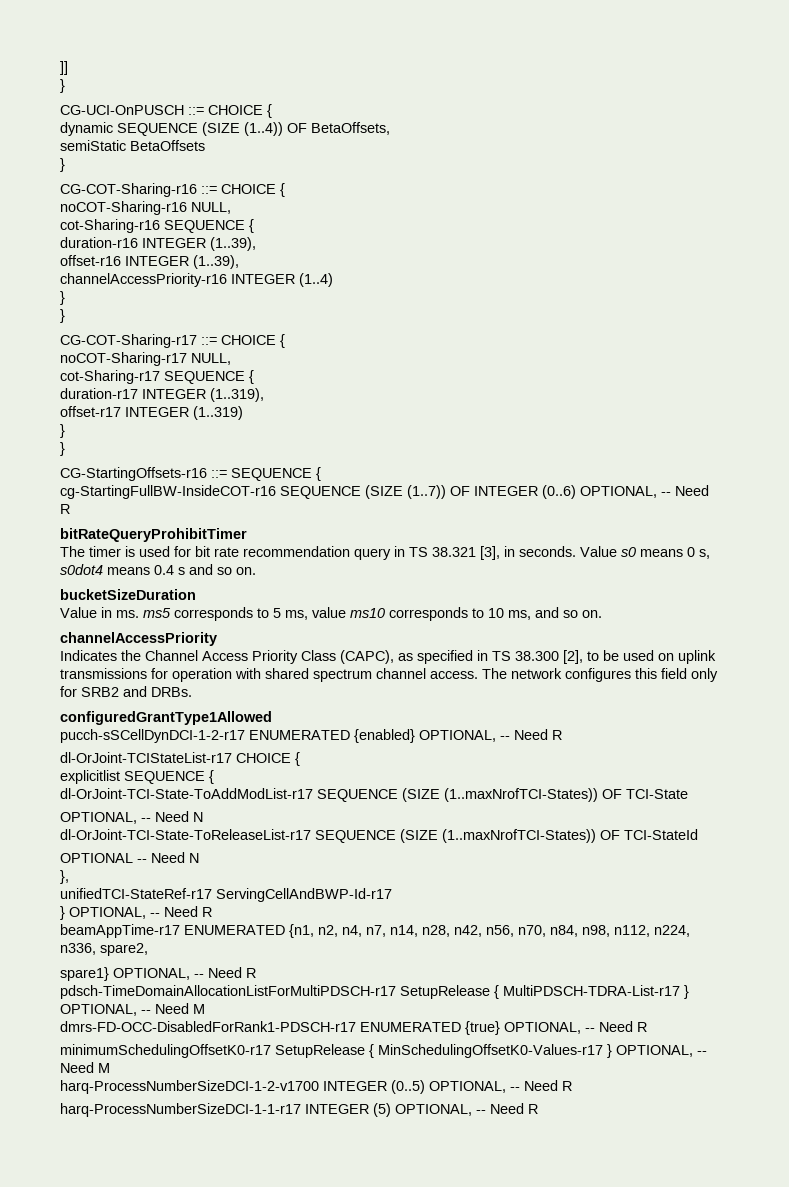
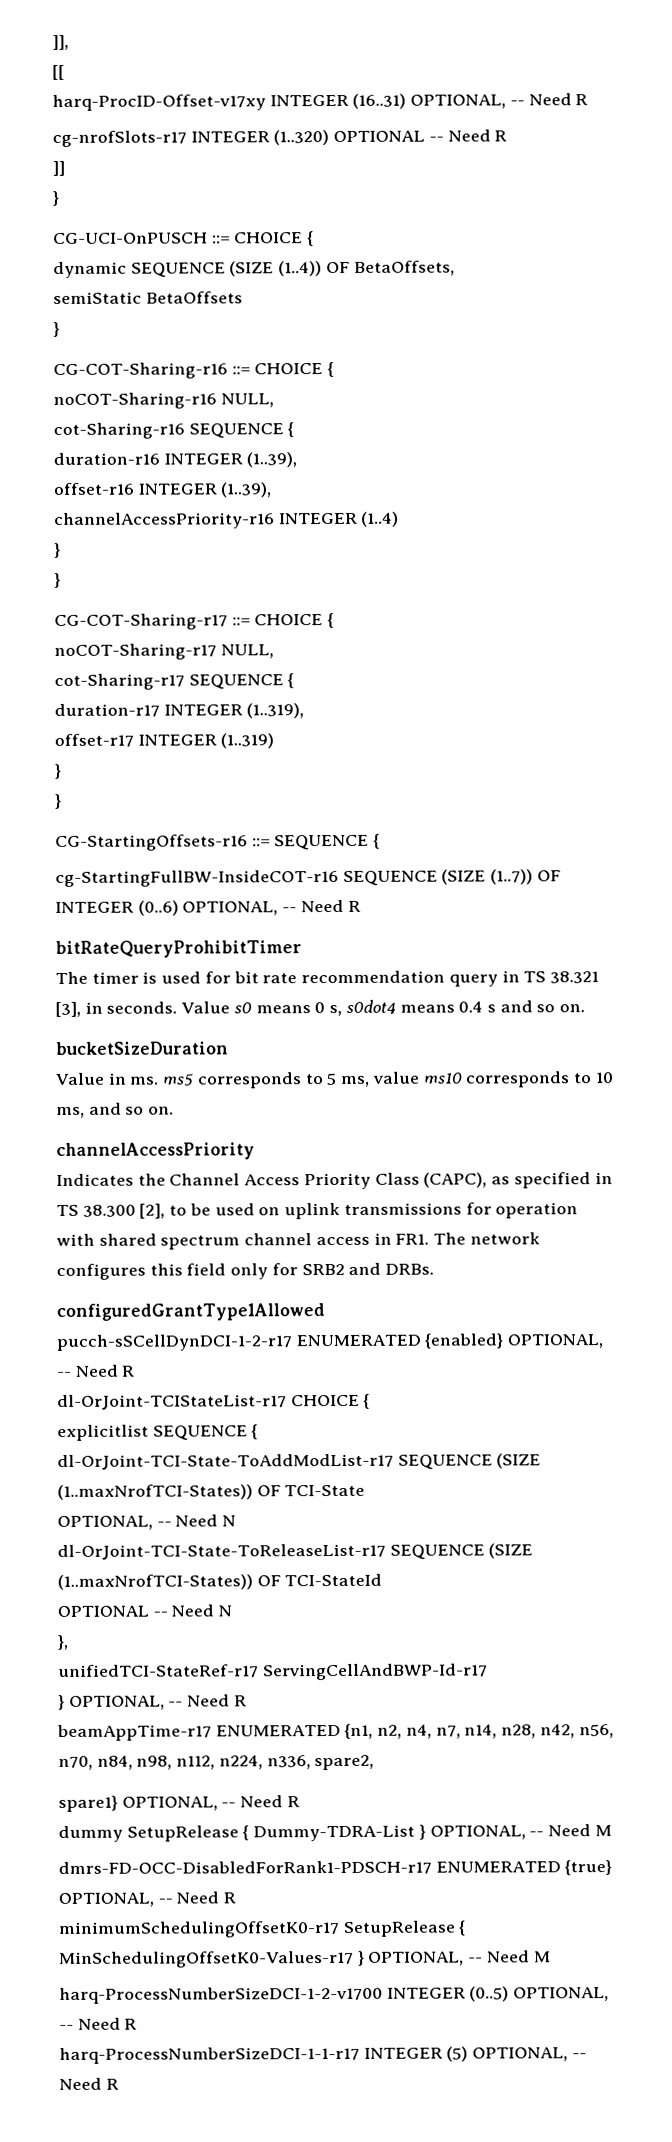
(60, 68) none -> [52,34,69,50] [52,64,65,80] [52,93,589,111] [52,129,508,147] ]], // [[ // harq-ProcID-Offset-v17xy INTEGER (16..31) OPTIONAL, -- Need R // cg-nrofSlots-r17 INTEGER (1..320) OPTIONAL -- Need R //
[430,671,478,679] access. -> [315,1232,430,1246] access in FR1.
[60,985,680,999] pdsch-TimeDomainAllocationListForMultiPDSCH-r17 SetupRelease { MultiPDSCH-TDRA-List-r17 -> [58,1824,416,1842] dummy SetupRelease { Dummy-TDRA-List

